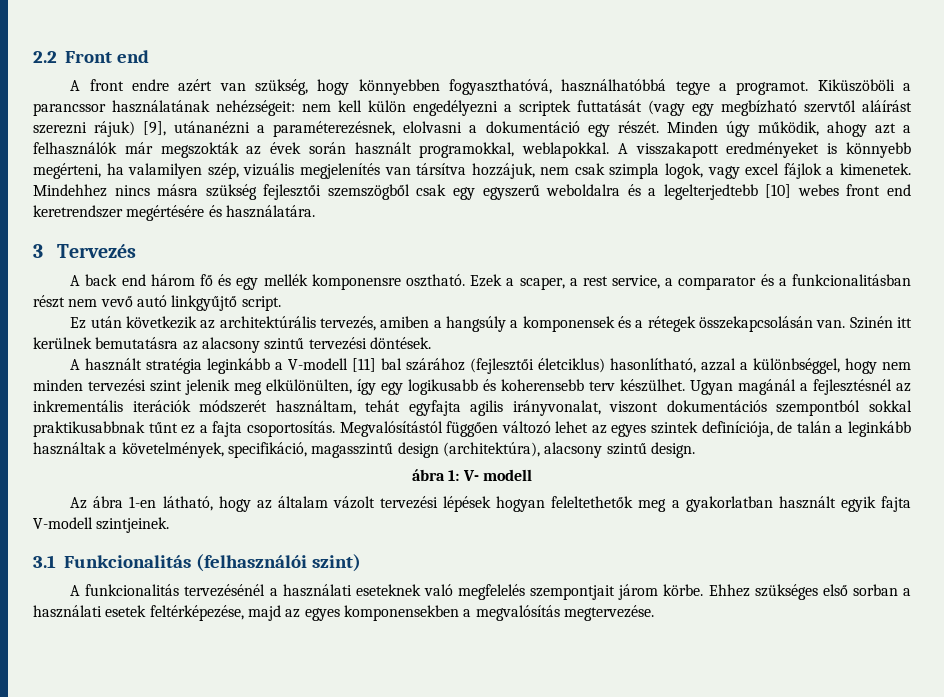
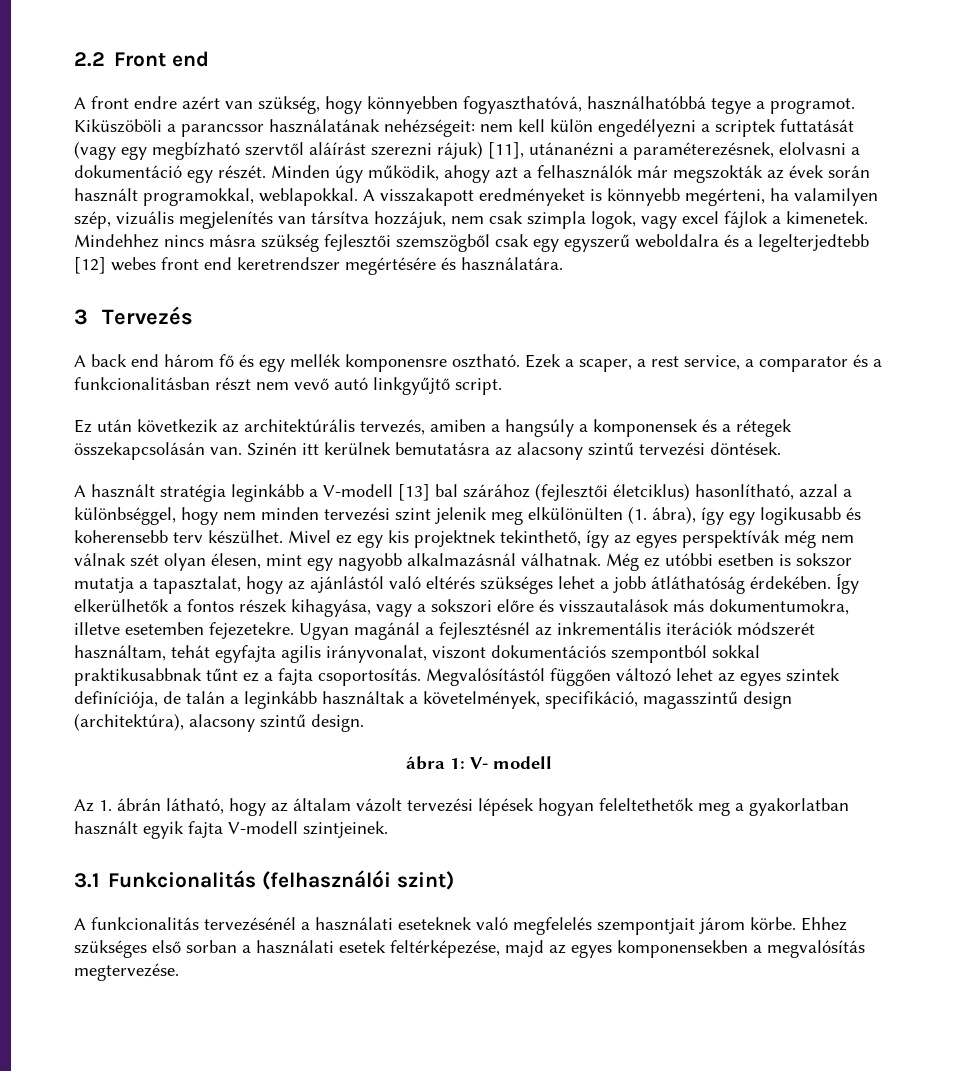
[143,121,167,136] [9], -> [488,142,524,159] [11],
[765,184,792,198] [10] -> [74,257,106,274] [12]
[352,358,377,372] [11] -> [398,484,430,501] [13]
[266,379,352,394] elkülönülten, -> [528,506,696,524] elkülönülten (1. ábra),
(685, 385) none -> [288,530,854,548] [74,553,852,571] [74,573,859,594] [74,599,849,617] [74,622,294,639] Mivel ez egy kis projektnek tekinthető, így az egyes perspektívák még nem válnak szét olyan élesen, mint egy nagyobb alkalmazásnál válhatnak. Még ez utóbbi esetben is sokszor mutatja a tapasztalat, hogy az ajánlástól való eltérés szükséges lehet a jobb átláthatóság érdekében. Így elkerülhetők a fontos részek kihagyása, vagy a sokszori előre és visszautalások más dokumentumokra, illetve esetemben fejezetekre.
[93,496,157,508] ábra 1-en -> [99,798,161,811] 1. ábrán

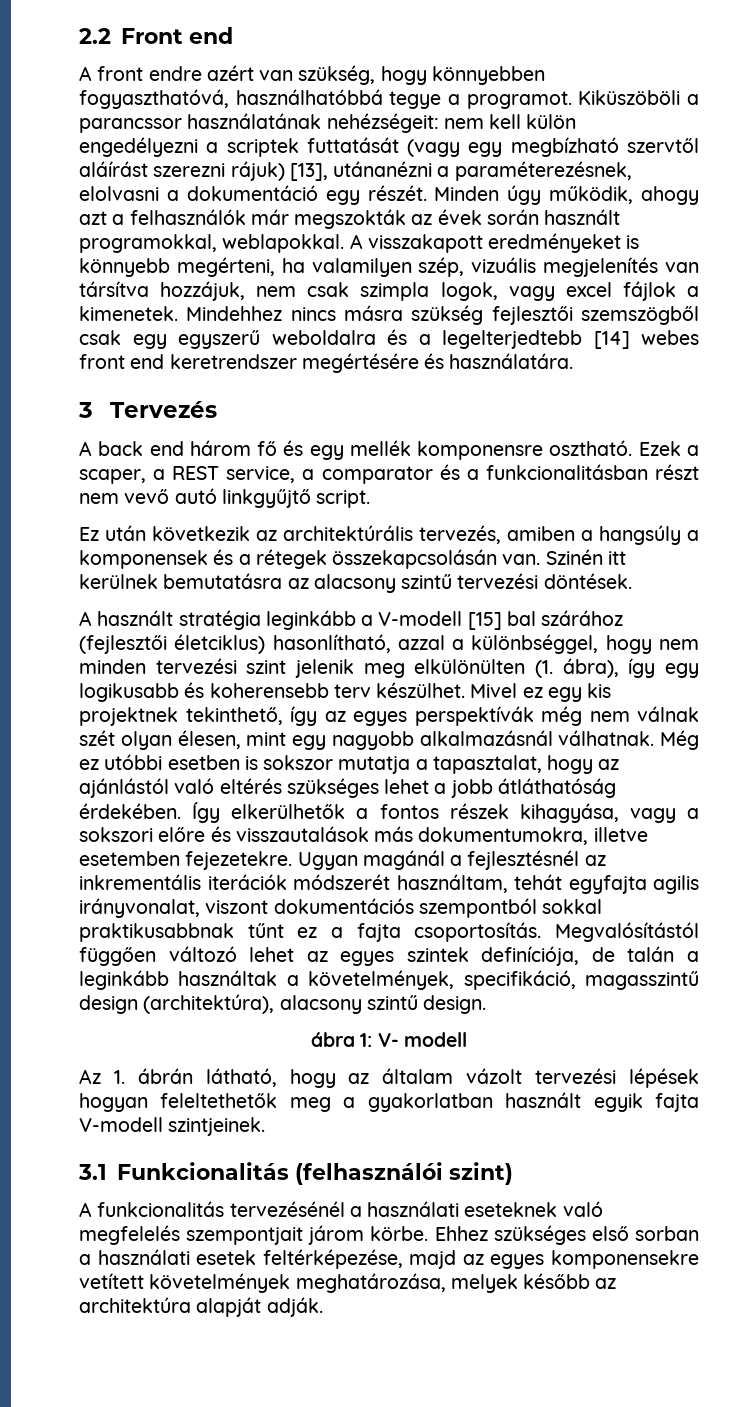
[488,142,524,159] [11], -> [289,163,328,181] [13],
[74,257,106,274] [12] -> [593,331,630,349] [14]
[651,356,679,367] rest -> [172,466,220,480] REST
[398,484,430,501] [13] -> [467,612,502,630] [15]
[617,940,865,958] [74,963,179,981] komponensekben a megvalósítás megtervezése. -> [551,1250,699,1269] [79,1273,617,1293] [79,1297,323,1317] komponensekre vetített követelmények meghatározása, melyek később az architektúra alapját adják.

